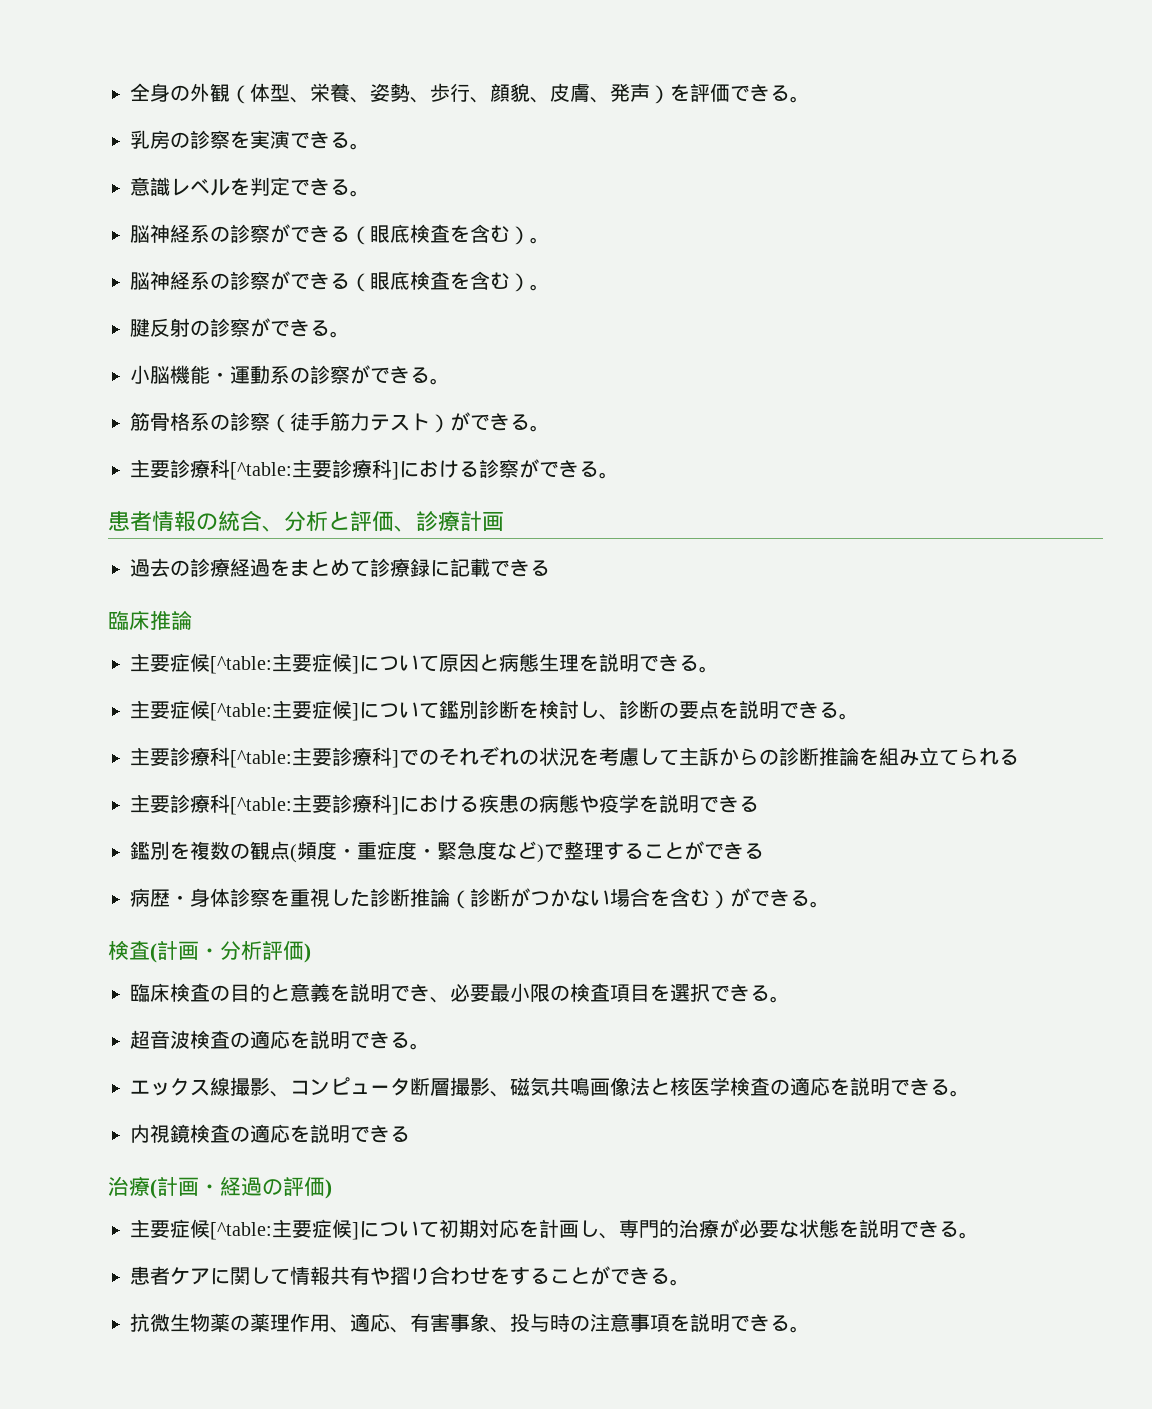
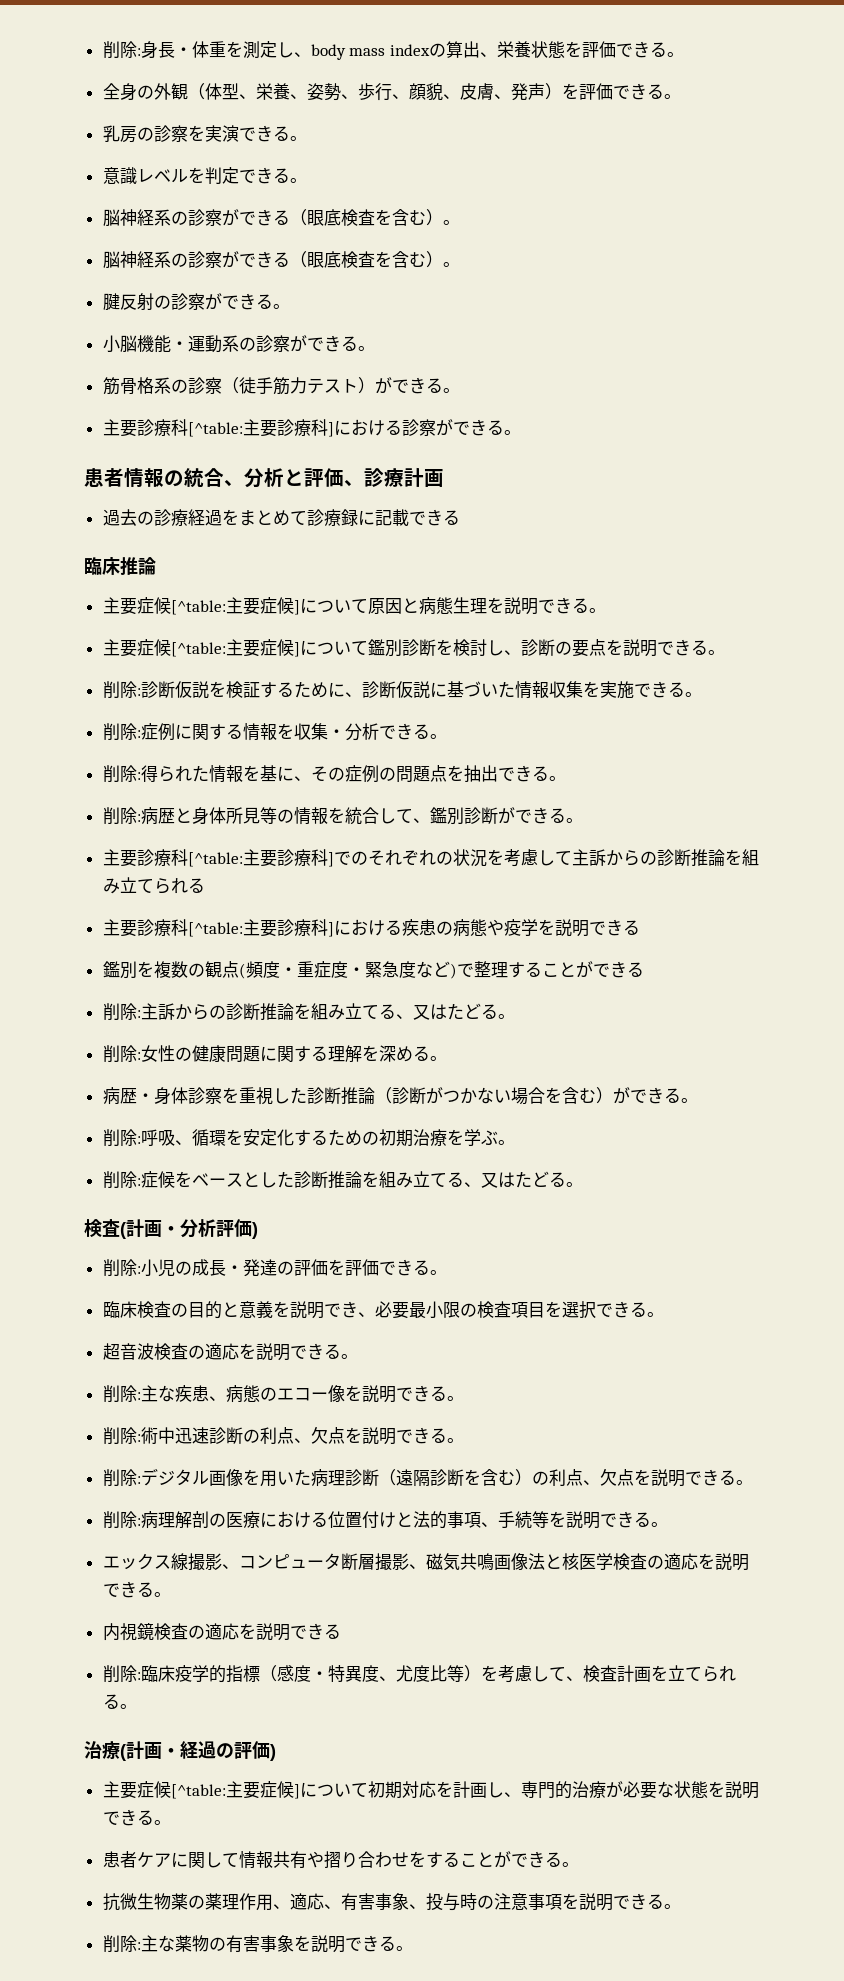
(130, 92) none -> [102,41,684,60] 削除:身長・体重を測定し、body mass indexの算出、栄養状態を評価できる。 //
(859, 716) none -> [102,681,702,699] [102,723,447,741] [102,765,566,783] [102,807,583,825] // 削除:診断仮説を検証するために、診断仮説に基づいた情報収集を実施できる。 // 削除:症例に関する情報を収集・分析できる。 // 削除:得られた情報を基に、その症例の問題点を抽出できる。 // 削除:病歴と身体所見等の情報を統合して、鑑別診断ができる。
(764, 851) none -> [102,1003,515,1021] [102,1045,447,1063] // 削除:主訴からの診断推論を組み立てる、又はたどる。 // 削除:女性の健康問題に関する理解を深める。
(830, 904) none -> [102,1129,515,1147] [102,1171,583,1189] // 削除:呼吸、循環を安定化するための初期治療を学ぶ。 // 削除:症候をベースとした診断推論を組み立てる、又はたどる。
(311, 953) none -> [102,1259,447,1277] // 削除:小児の成長・発達の評価を評価できる。
(430, 1046) none -> [102,1385,464,1403] [102,1427,464,1445] [102,1468,753,1487] [102,1511,668,1529] // 削除:主な疾患、病態のエコー像を説明できる。 // 削除:術中迅速診断の利点、欠点を説明できる。 // 削除:デジタル画像を用いた病理診断（遠隔診断を含む）の利点、欠点を説明できる。 // 削除:病理解剖の医療における位置付けと法的事項、手続等を説明できる。
(410, 1134) none -> [102,1665,736,1683] [102,1694,137,1709] // 削除:臨床疫学的指標（感度・特異度、尤度比等）を考慮して、検査計画を立てられる。
(810, 1329) none -> [102,1935,413,1953] // 削除:主な薬物の有害事象を説明できる。

